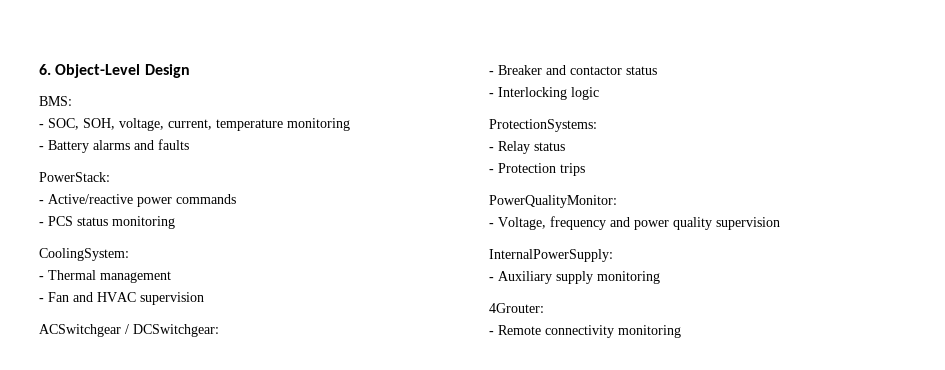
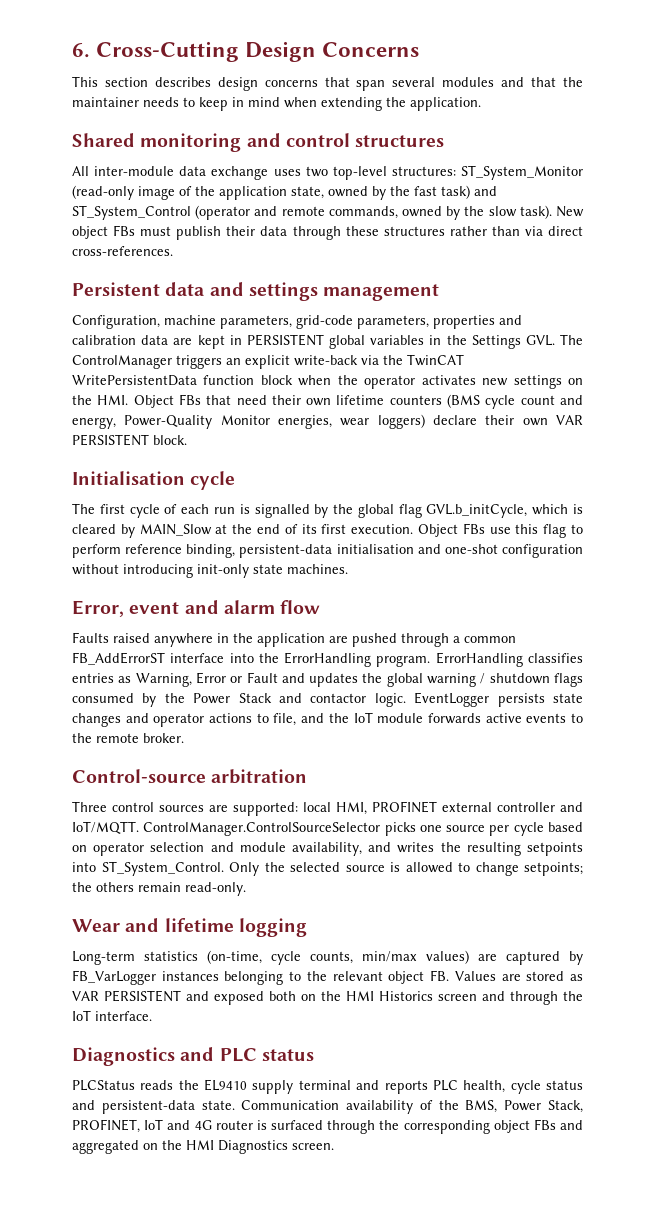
[55,64,141,78] Object-Level -> [96,41,240,62] Cross-Cutting
[39,96,72,106] [39,118,350,131] [39,139,189,153] [39,172,110,182] [39,194,236,207] [39,216,175,229] [39,248,129,261] [39,270,171,283] [39,292,204,305] [39,324,219,337] [489,65,657,75] [489,87,599,100] [489,119,597,132] [489,141,565,154] [489,163,585,176] [489,195,617,208] [489,216,780,230] [489,249,613,262] [489,271,660,284] [489,303,544,313] [489,325,681,338] // BMS: // - SOC, SOH, voltage, current, temperature monitoring // - Battery alarms and faults // PowerStack: // - Active/reactive power commands // - PCS status monitoring // CoolingSystem: // - Thermal management // - Fan and HVAC supervision // ACSwitchgear / DCSwitchgear: // - Breaker and contactor status // - Interlocking logic // ProtectionSystems: // - Relay status // - Protection trips // PowerQualityMonitor: // - Voltage, frequency and power quality supervision // InternalPowerSupply: // - Auxiliary supply monitoring // 4Grouter: // - Remote connectivity monitoring -> [322,42,420,57] [72,76,584,91] [72,97,481,111] [72,133,445,152] [72,165,583,180] [72,185,497,200] [72,205,584,220] [72,225,583,240] [72,246,173,256] [72,282,440,301] [72,315,522,329] [72,334,584,349] [72,354,464,369] [72,375,584,389] [72,394,584,409] [72,414,583,429] [72,434,187,446] [72,471,236,490] [72,503,583,518] [72,523,584,538] [72,544,584,558] [72,564,348,578] [72,600,321,617] [72,632,516,647] [72,652,583,667] [72,672,584,687] [72,692,583,707] [72,712,583,727] [72,733,184,743] [72,769,308,784] [72,801,583,816] [72,821,583,836] [72,842,583,856] [72,861,583,876] [72,882,246,896] [72,918,307,937] [72,950,583,965] [72,970,584,985] [72,990,583,1005] [72,1010,152,1021] [72,1047,314,1066] [72,1079,584,1094] [72,1100,583,1114] [72,1119,583,1134] [72,1140,334,1154] Concerns // This section describes design concerns that span several modules and that the maintainer needs to keep in mind when extending the application. // Shared monitoring and control structures // All inter-module data exchange uses two top-level structures: ST_System_Monitor (read-only image of the application state, owned by the fast task) and ST_System_Control (operator and remote commands, owned by the slow task). New object FBs must publish their data through these structures rather than via direct cross-references. // Persistent data and settings management // Configuration, machine parameters, grid-code parameters, properties and calibration data are kept in PERSISTENT global variables in the Settings GVL. The ControlManager triggers an explicit write-back via the TwinCAT WritePersistentData function block when the operator activates new settings on the HMI. Object FBs that need their own lifetime counters (BMS cycle count and energy, Power-Quality Monitor energies, wear loggers) declare their own VAR PERSISTENT block. // Initialisation cycle // The first cycle of each run is signalled by the global flag GVL.b_initCycle, which is cleared by MAIN_Slow at the end of its first execution. Object FBs use this flag to perform reference binding, persistent-data initialisation and one-shot configuration without introducing init-only state machines. // Error, event and alarm flow // Faults raised anywhere in the application are pushed through a common FB_AddErrorST interface into the ErrorHandling program. ErrorHandling classifies entries as Warning, Error or Fault and updates the global warning / shutdown flags consumed by the Power Stack and contactor logic. EventLogger persists state changes and operator actions to file, and the IoT module forwards active events to the remote broker. // Control-source arbitration // Three control sources are supported: local HMI, PROFINET external controller and IoT/MQTT. ControlManager.ControlSourceSelector picks one source per cycle based on operator selection and module availability, and writes the resulting setpoints into ST_System_Control. Only the selected source is allowed to change setpoints; the others remain read-only. // Wear and lifetime logging // Long-term statistics (on-time, cycle counts, min/max values) are captured by FB_VarLogger instances belonging to the relevant object FB. Values are stored as VAR PERSISTENT and exposed both on the HMI Historics screen and through the IoT interface. // Diagnostics and PLC status // PLCStatus reads the EL9410 supply terminal and reports PLC health, cycle status and persistent-data state. Communication availability of the BMS, Power Stack, PROFINET, IoT and 4G router is surfaced through the corresponding object FBs and aggregated on the HMI Diagnostics screen.

